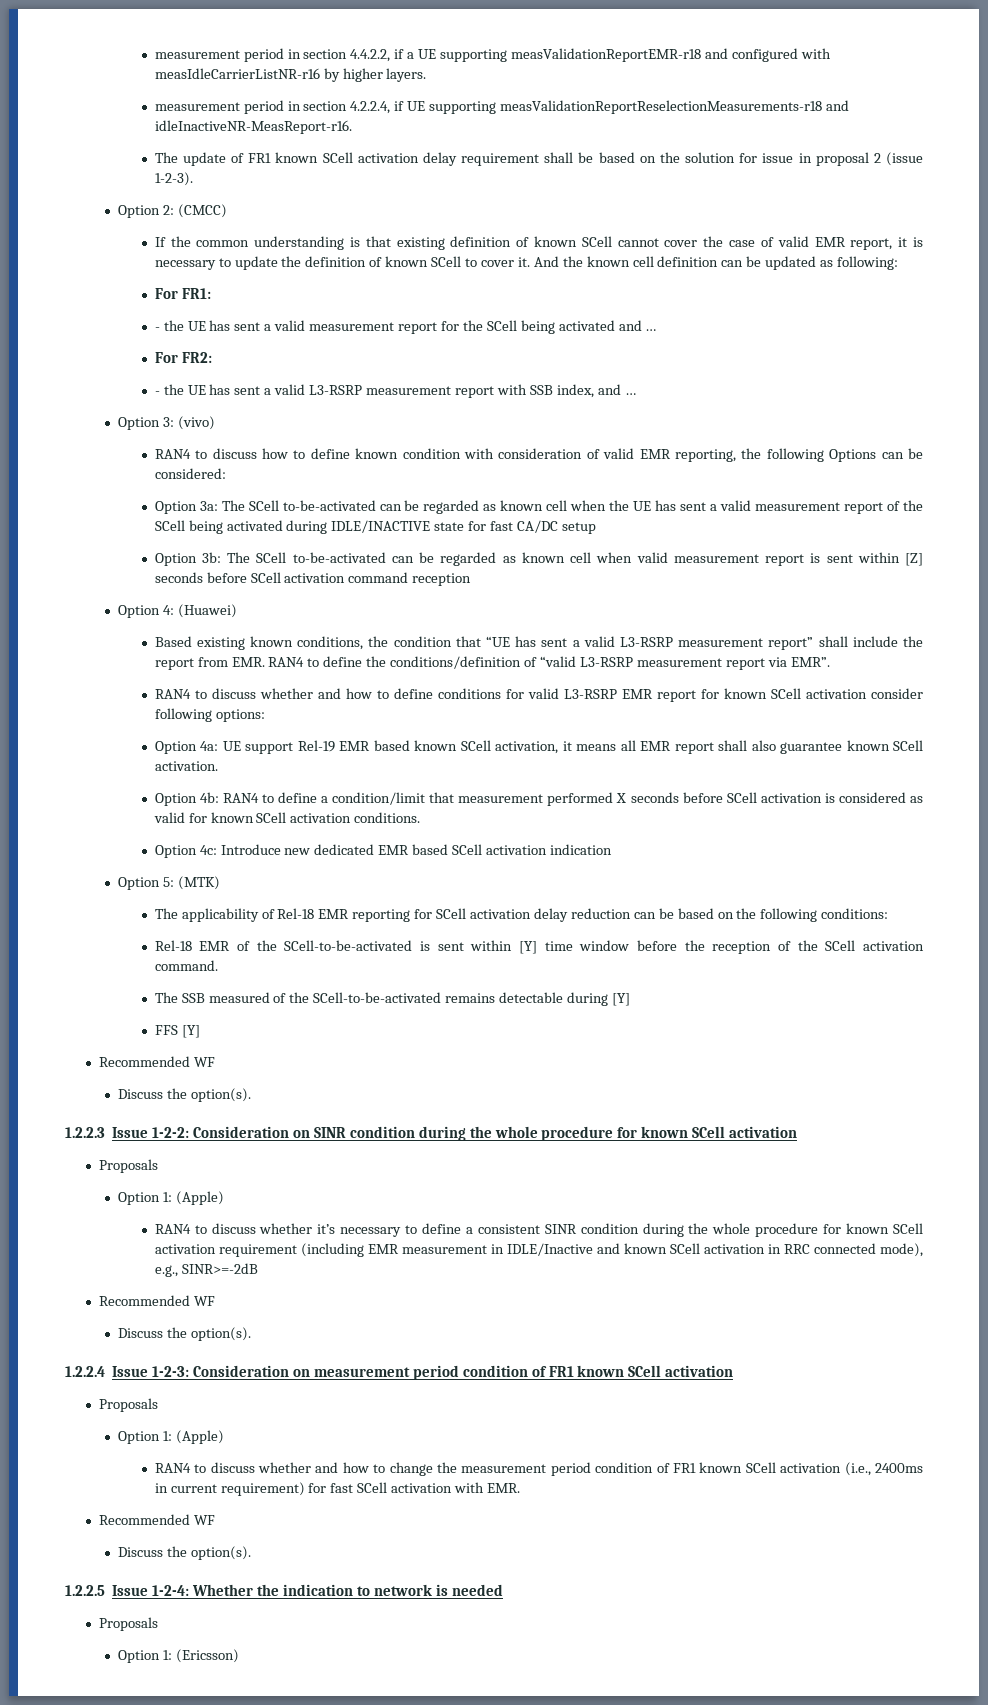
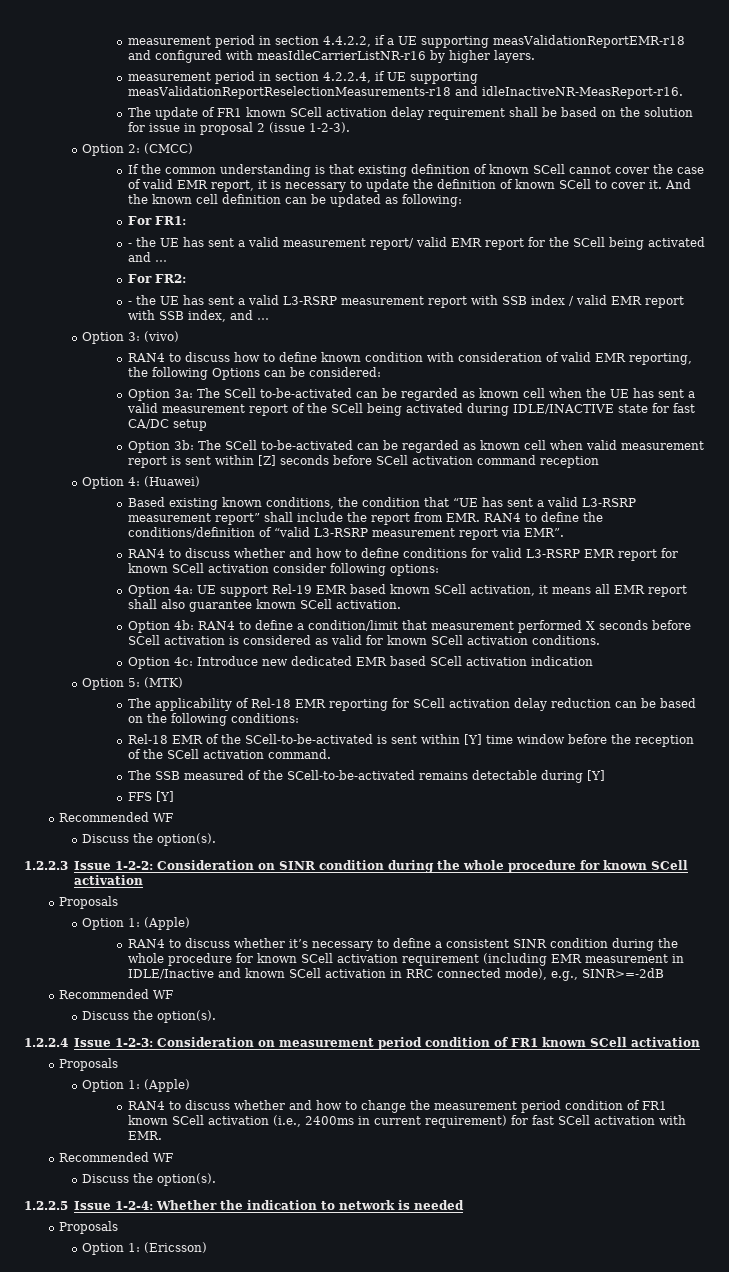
(395, 326) none -> [369,237,482,250] report/ valid EMR
(553, 390) none -> [530,295,684,308] [127,310,184,320] index / valid EMR report with SSB

